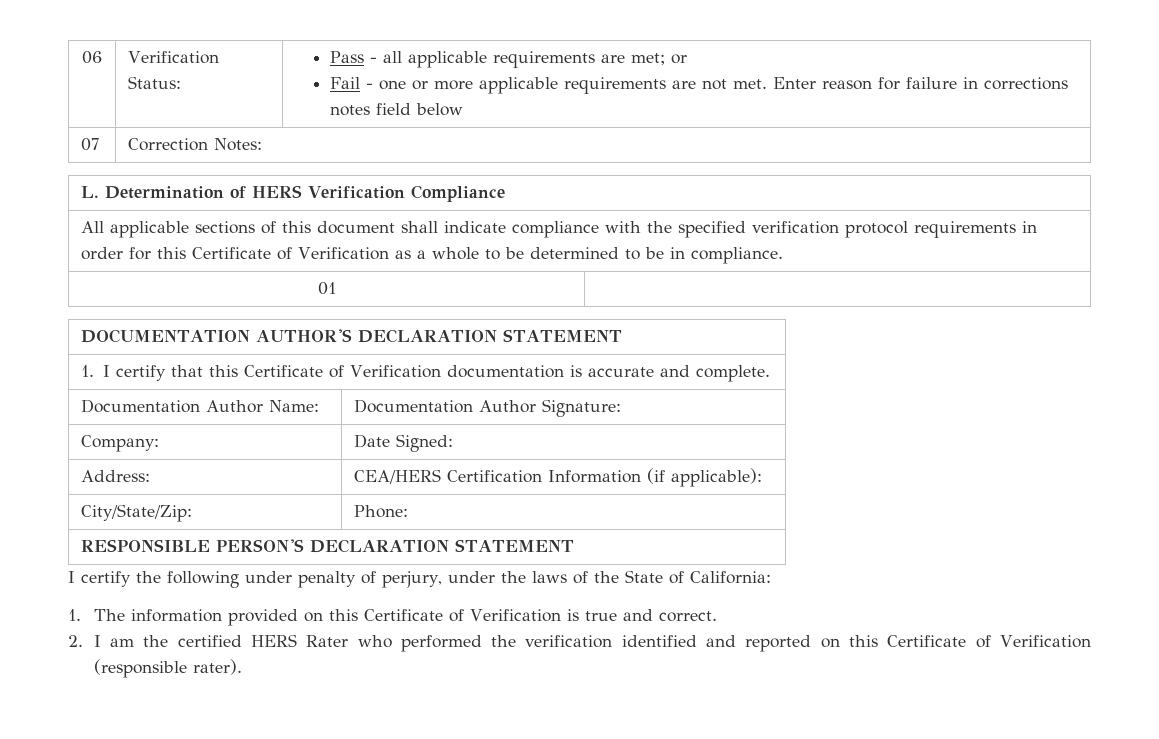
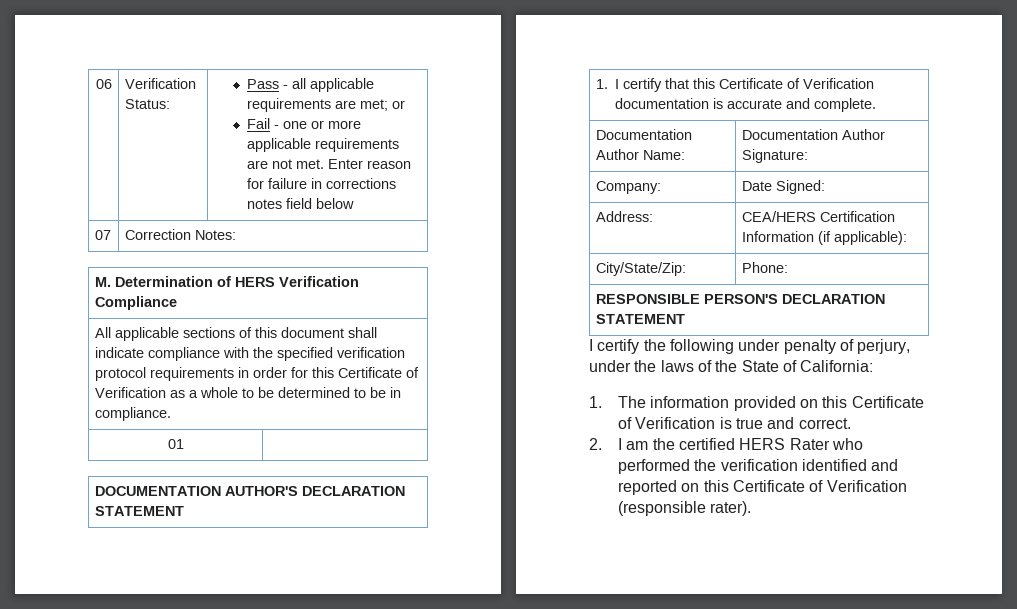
[81,186,100,198] L. -> [94,277,111,287] M.

